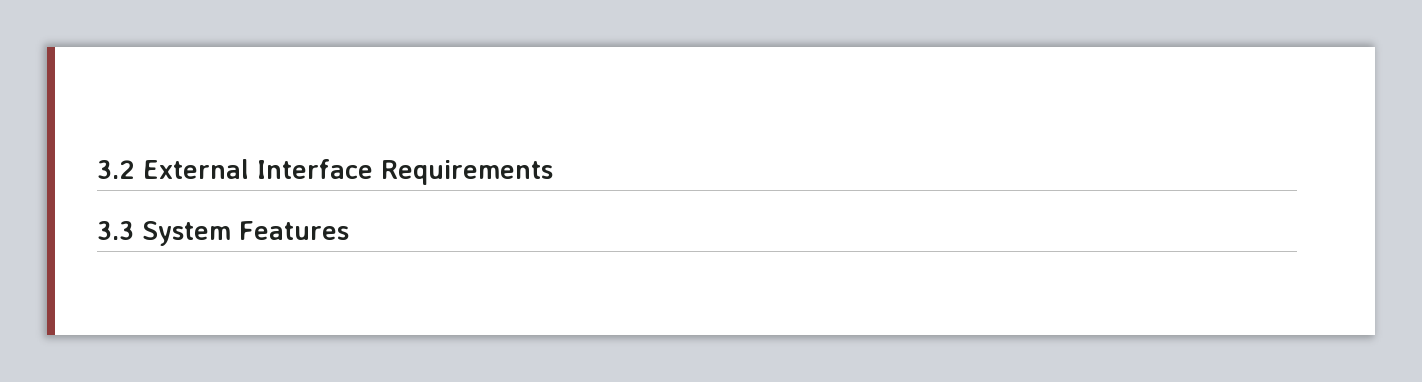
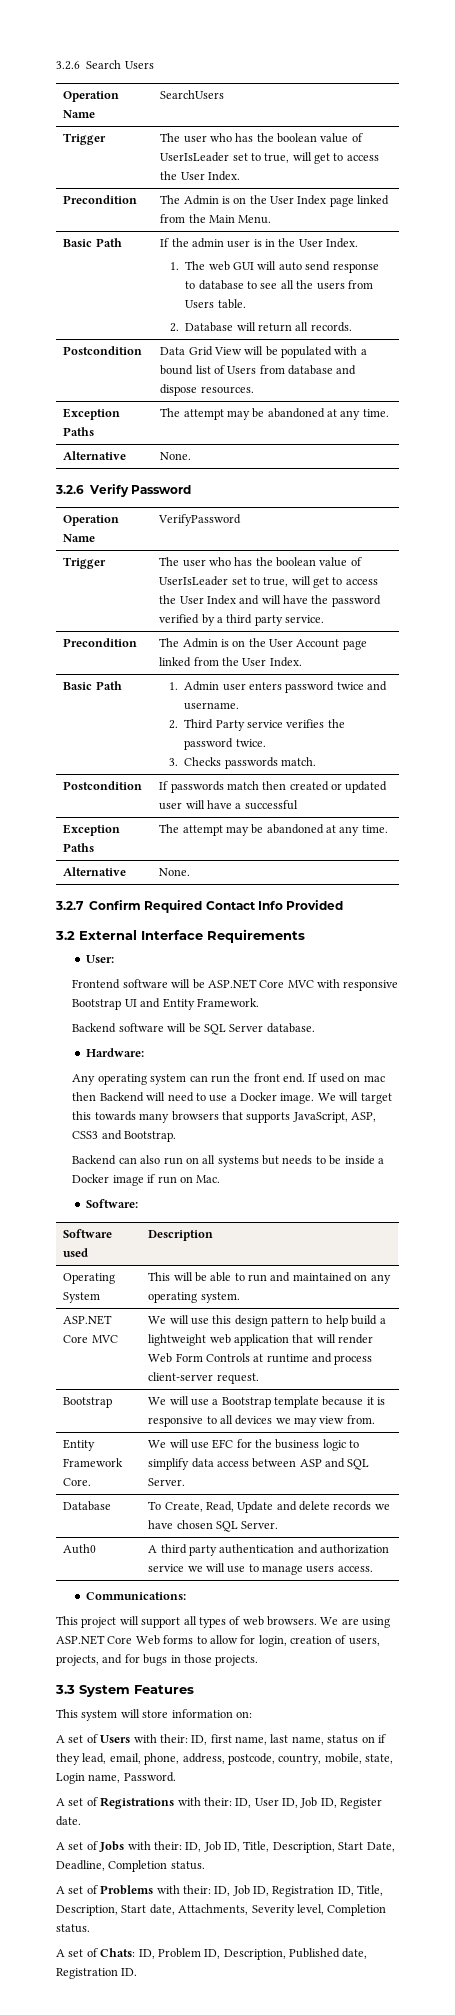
[97,159,553,185] [97,221,349,246] 3.2 External Interface Requirements // 3.3 System Features -> [56,60,154,70] [63,91,120,102] [63,110,96,118] [160,90,225,99] [63,133,107,145] [160,133,363,143] [160,152,379,164] [160,171,240,181] [63,195,138,204] [160,195,390,207] [160,214,272,224] [63,238,122,247] [160,238,359,248] [170,261,379,273] [185,280,373,290] [185,299,246,309] [170,322,352,332] [63,346,143,355] [160,346,367,358] [160,365,357,375] [160,384,254,396] [63,408,121,420] [63,427,95,436] [160,408,389,420] [63,451,127,460] [160,452,192,460] [55,484,192,497] [63,515,120,526] [63,534,96,542] [158,514,242,526] [63,557,107,569] [159,557,362,567] [159,576,378,588] [159,595,381,607] [159,614,325,626] [63,638,138,647] [159,638,367,650] [159,657,302,667] [63,681,122,690] [169,681,388,693] [184,702,240,710] [169,719,345,731] [184,738,266,750] [169,757,317,769] [63,781,143,790] [159,781,388,793] [159,800,298,810] [63,824,121,836] [63,843,95,852] [159,824,388,836] [63,867,127,876] [159,868,191,876] [55,900,344,913] [55,929,305,943] [86,955,115,963] [72,979,399,991] [72,998,259,1010] [72,1023,315,1035] [86,1048,145,1057] [72,1073,385,1085] [72,1092,392,1104] [72,1111,377,1123] [72,1130,177,1142] [72,1155,384,1167] [72,1174,221,1186] [86,1199,139,1208] [63,1229,113,1238] [63,1248,89,1257] [148,1230,214,1241] [63,1273,116,1284] [63,1292,101,1303] [148,1272,391,1284] [148,1292,240,1303] [63,1315,113,1325] [63,1335,118,1343] [148,1315,386,1327] [148,1334,374,1346] [148,1353,373,1365] [148,1372,259,1384] [63,1397,113,1408] [148,1396,386,1408] [148,1415,375,1427] [63,1439,96,1451] [63,1458,124,1467] [63,1478,92,1486] [148,1439,360,1451] [148,1458,370,1470] [148,1478,186,1486] [63,1501,112,1511] [148,1501,390,1513] [148,1520,279,1532] [63,1544,97,1554] [148,1544,390,1556] [148,1563,373,1575] [86,1592,187,1600] [56,1616,391,1628] [56,1635,380,1647] [56,1654,259,1666] [55,1685,194,1697] [56,1709,252,1721] [56,1734,386,1745] [56,1753,393,1765] [56,1772,176,1784] [56,1797,383,1809] [56,1816,81,1826] [56,1841,395,1853] [56,1860,205,1872] [56,1885,384,1897] [56,1904,387,1916] [56,1924,90,1933] [56,1948,368,1960] [56,1968,138,1979] 3.2.6 Search Users // Operation Name | SearchUsers // Trigger | The user who has the boolean value of UserIsLeader set to true, will get to access the User Index. // Precondition | The Admin is on the User Index page linked from the Main Menu. // Basic Path | If the admin user is in the User Index. // 1. The web GUI will auto send response to database to see all the users from Users table. // 2. Database will return all records. // Postcondition | Data Grid View will be populated with a bound list of Users from database and dispose resources. // Exception Paths | The attempt may be abandoned at any time. // Alternative | None. // 3.2.6 Verify Password // Operation Name | VerifyPassword // Trigger | The user who has the boolean value of UserIsLeader set to true, will get to access the User Index and will have the password verified by a third party service. // Precondition | The Admin is on the User Account page linked from the User Index. // Basic Path | 1. Admin user enters password twice and username. // 2. Third Party service verifies the password twice. // 3. Checks passwords match. // Postcondition | If passwords match then created or updated user will have a successful // Exception Paths | The attempt may be abandoned at any time. // Alternative | None. // 3.2.7 Confirm Required Contact Info Provided // 3.2 External Interface Requirements // User: // Frontend software will be ASP.NET Core MVC with responsive Bootstrap UI and Entity Framework. // Backend software will be SQL Server database. // Hardware: // Any operating system can run the front end. If used on mac then Backend will need to use a Docker image. We will target this towards many browsers that supports JavaScript, ASP, CSS3 and Bootstrap. // Backend can also run on all systems but needs to be inside a Docker image if run on Mac. // Software: // Software used | Description // Operating System | This will be able to run and maintained on any operating system. // ASP.NET Core MVC | We will use this design pattern to help build a lightweight web application that will render Web Form Controls at runtime and process client-server request. // Bootstrap | We will use a Bootstrap template because it is responsive to all devices we may view from. // Entity Framework Core. | We will use EFC for the business logic to simplify data access between ASP and SQL Server. // Database | To Create, Read, Update and delete records we have chosen SQL Server. // Auth0 | A third party authentication and authorization service we will use to manage users access. // Communications: // This project will support all types of web browsers. We are using ASP.NET Core Web forms to allow for login, creation of users, projects, and for bugs in those projects. // 3.3 System Features // This system will store information on: // A set of Users with their: ID, first name, last name, status on if they lead, email, phone, address, postcode, country, mobile, state, Login name, Password. // A set of Registrations with their: ID, User ID, Job ID, Register date. // A set of Jobs with their: ID, Job ID, Title, Description, Start Date, Deadline, Completion status. // A set of Problems with their: ID, Job ID, Registration ID, Title, Description, Start date, Attachments, Severity level, Completion status. // A set of Chats: ID, Problem ID, Description, Published date, Registration ID.

